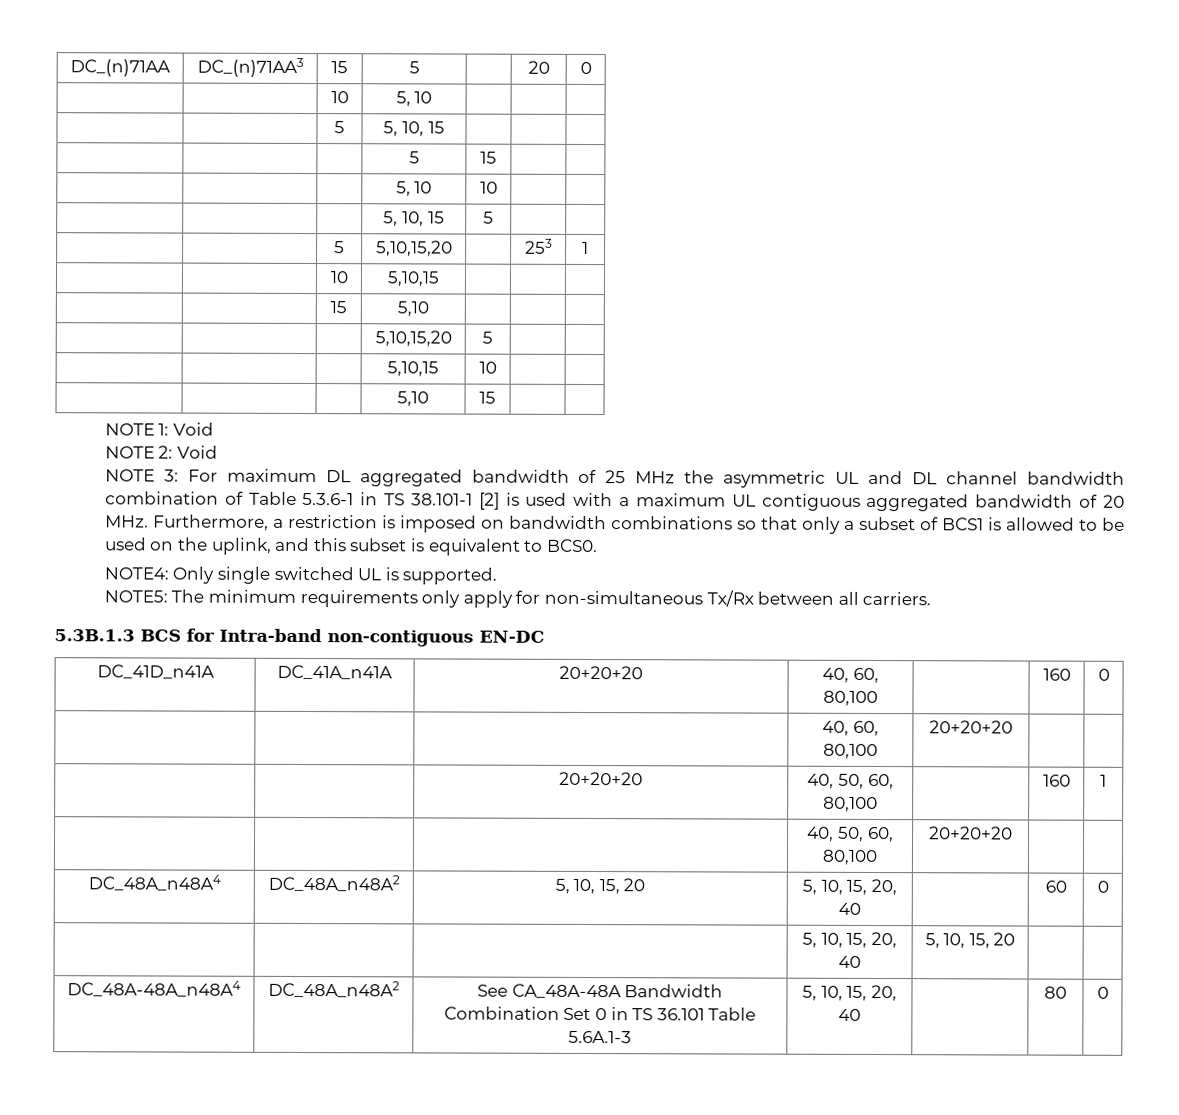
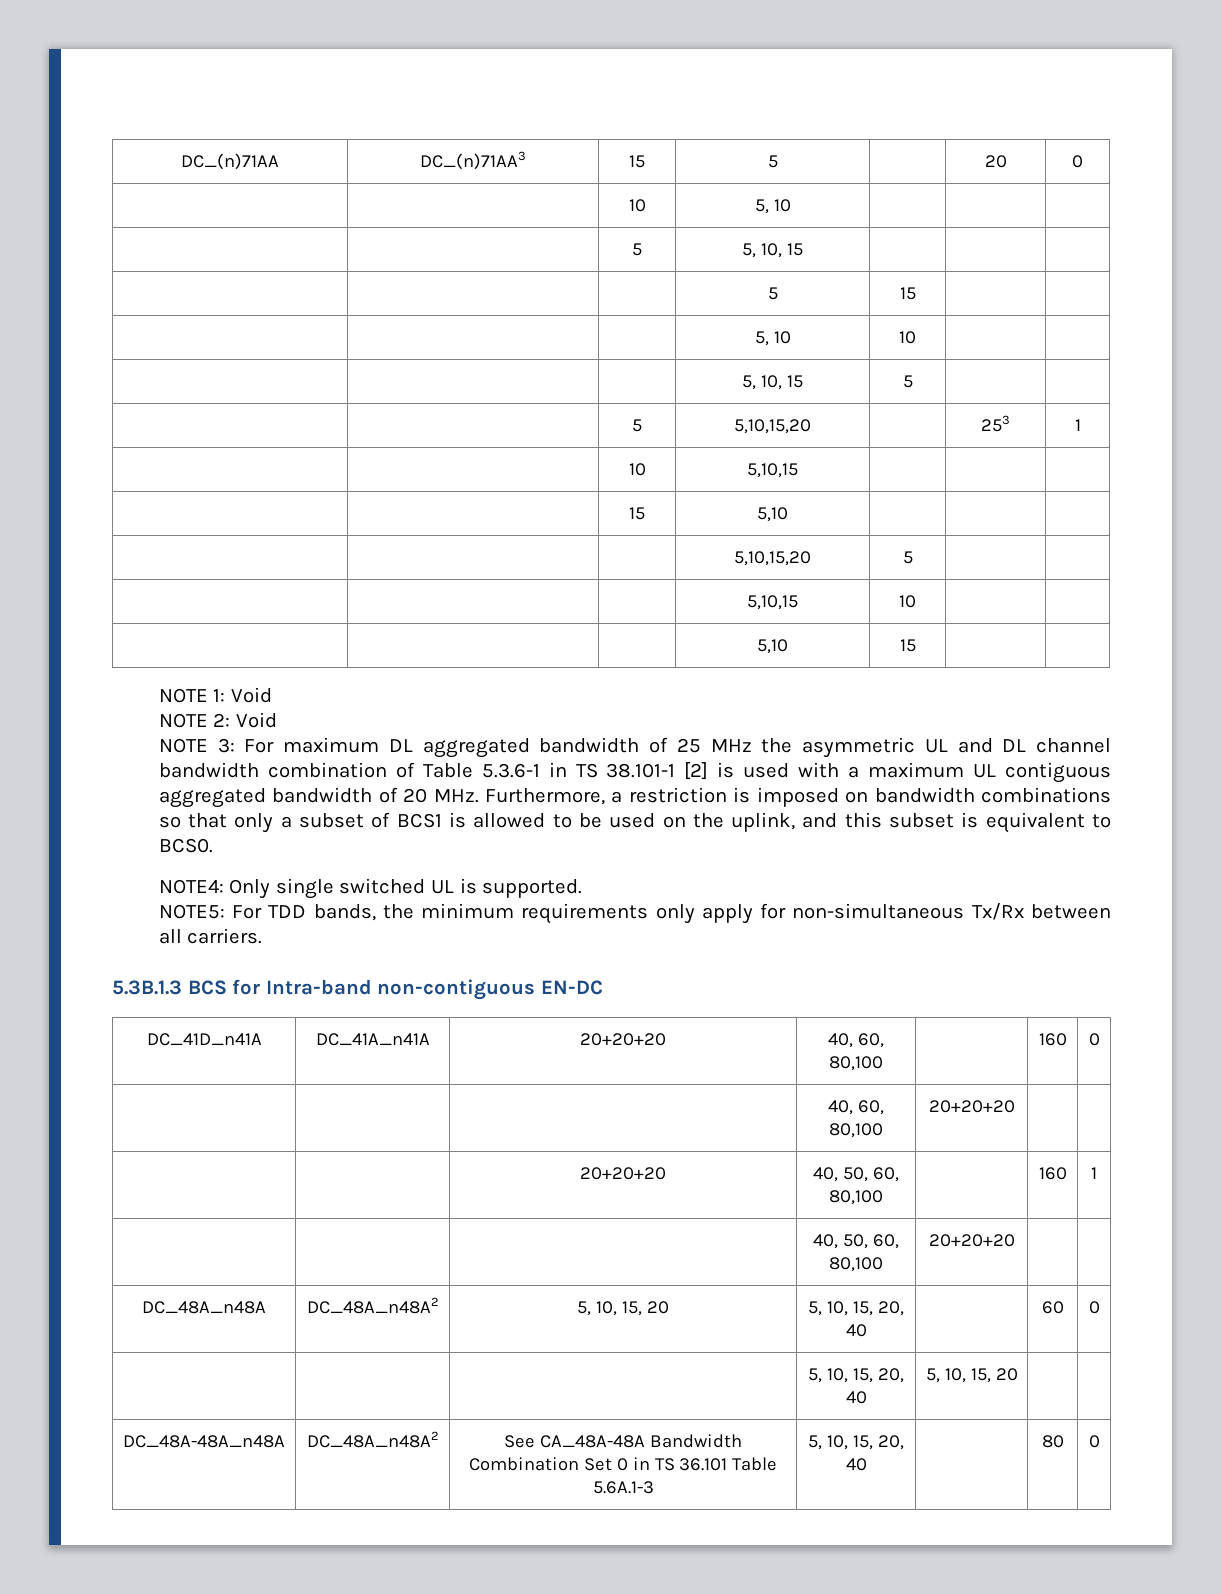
[171,589,205,603] The -> [232,904,414,921] For TDD bands, the
[87,874,221,891] DC_48A_n48A4 -> [142,1301,266,1314] DC_48A_n48A
[67,980,241,997] DC_48A-48A_n48A4 -> [123,1435,285,1448] DC_48A-48A_n48A

